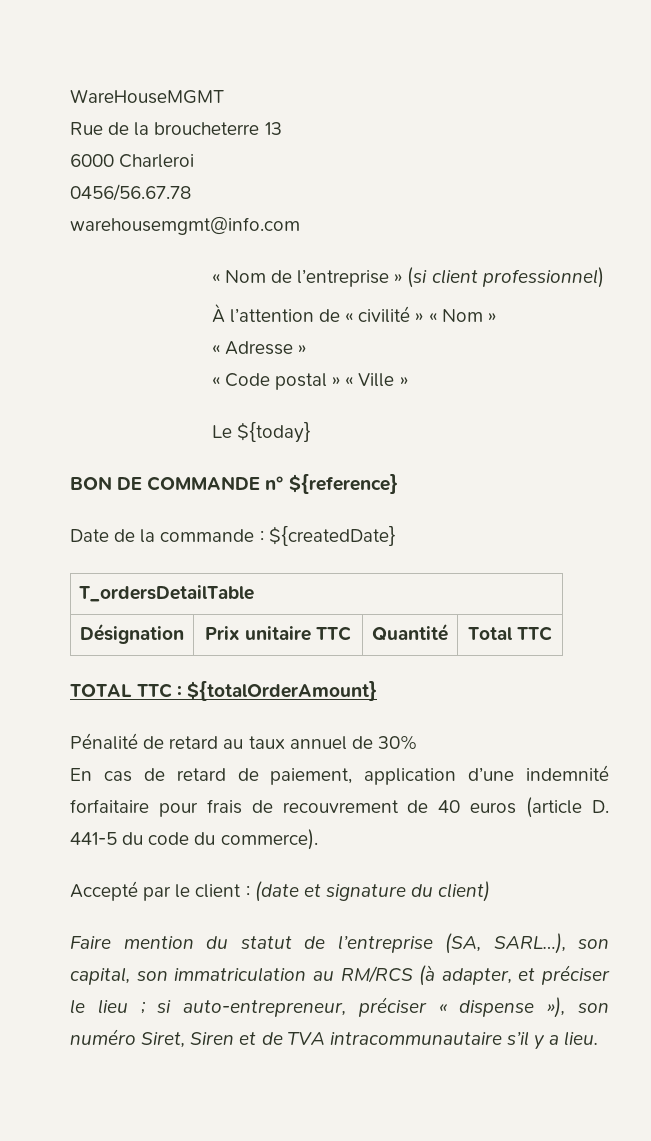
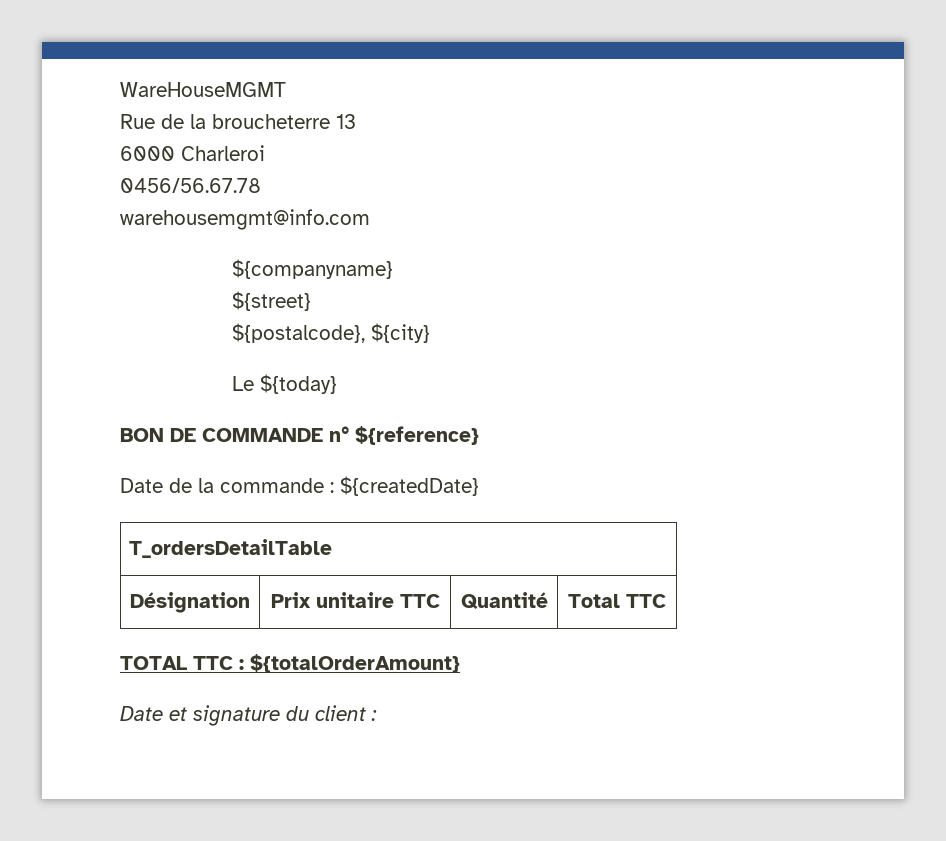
[211,267,604,288] [211,303,496,323] [211,341,307,355] [211,373,408,390] « Nom de l’entreprise » (si client professionnel) // À l’attention de « civilité » « Nom » // « Adresse » // « Code postal » « Ville » -> [232,259,394,279] [232,291,312,311] [232,323,431,343] ${companyname} // ${street} // ${postalcode}, ${city}
[70,733,418,750] [70,765,609,785] [70,797,610,818] [70,829,318,850] [70,881,491,902] [70,933,609,954] [70,965,610,986] [70,997,609,1018] [70,1029,599,1050] Pénalité de retard au taux annuel de 30% // En cas de retard de paiement, application d’une indemnité forfaitaire pour frais de recouvrement de 40 euros (article D. 441-5 du code du commerce). // Accepté par le client : (date et signature du client) // Faire mention du statut de l’entreprise (SA, SARL…), son capital, son immatriculation au RM/RCS (à adapter, et préciser le lieu ; si auto-entrepreneur, préciser « dispense »), son numéro Siret, Siren et de TVA intracommunautaire s’il y a lieu. -> [120,705,377,726] Date et signature du client :

